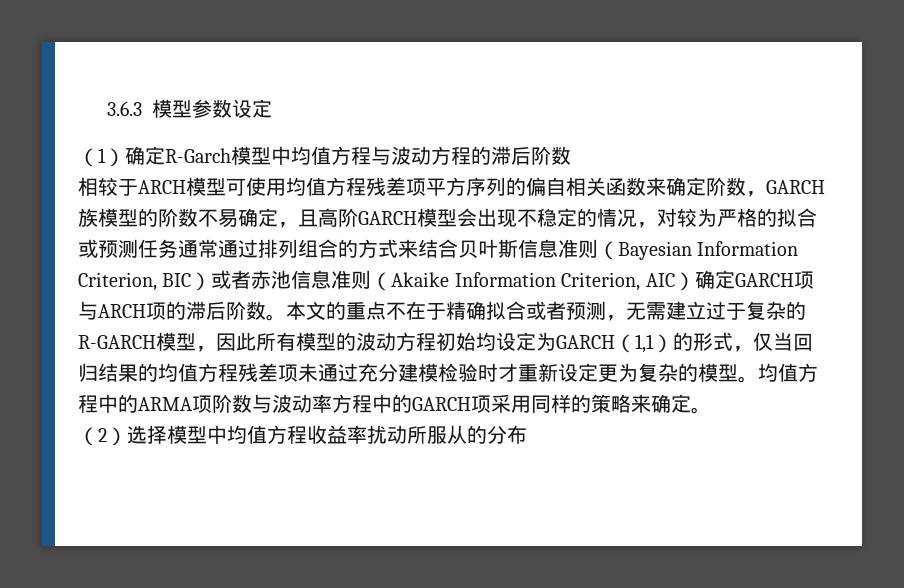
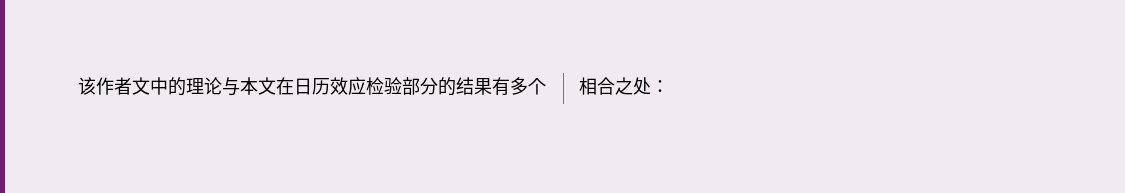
[106,99,272,118] [78,146,571,167] [78,177,825,197] [78,208,817,228] [78,239,799,260] [78,270,814,291] [78,301,806,321] [78,332,813,353] [78,363,818,383] [78,394,711,414] [78,425,527,446] 3.6.3模型参数设定 // （1）确定R-Garch模型中均值方程与波动方程的滞后阶数 // 相较于ARCH模型可使用均值方程残差项平方序列的偏自相关函数来确定阶数，GARCH族模型的阶数不易确定，且高阶GARCH模型会出现不稳定的情况，对较为严格的拟合或预测任务通常通过排列组合的方式来结合贝叶斯信息准则（Bayesian Information Criterion, BIC）或者赤池信息准则（Akaike Information Criterion, AIC）确定GARCH项与ARCH项的滞后阶数。本文的重点不在于精确拟合或者预测，无需建立过于复杂的R-GARCH模型，因此所有模型的波动方程初始均设定为GARCH（1,1）的形式，仅当回归结果的均值方程残差项未通过充分建模检验时才重新设定更为复杂的模型。均值方程中的ARMA项阶数与波动率方程中的GARCH项采用同样的策略来确定。 // （2）选择模型中均值方程收益率扰动所服从的分布 -> [78,77,669,96] 该作者文中的理论与本文在日历效应检验部分的结果有多个相合之处：

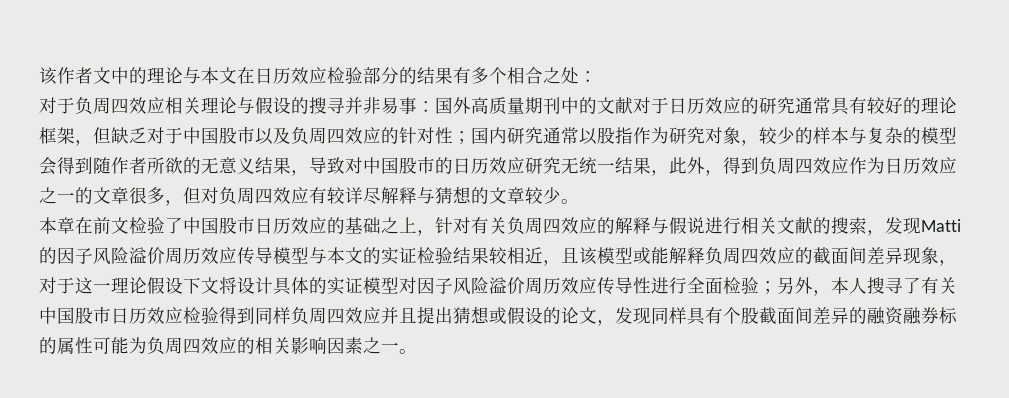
(669, 86) none -> [39,97,957,115] [39,126,957,146] [39,156,957,176] [39,186,579,206] [39,216,961,236] [39,247,957,266] [39,277,957,296] [39,306,957,326] [39,337,417,355] // 对于负周四效应相关理论与假设的搜寻并非易事：国外高质量期刊中的文献对于日历效应的研究通常具有较好的理论框架，但缺乏对于中国股市以及负周四效应的针对性；国内研究通常以股指作为研究对象，较少的样本与复杂的模型会得到随作者所欲的无意义结果，导致对中国股市的日历效应研究无统一结果，此外，得到负周四效应作为日历效应之一的文章很多，但对负周四效应有较详尽解释与猜想的文章较少。 // 本章在前文检验了中国股市日历效应的基础之上，针对有关负周四效应的解释与假说进行相关文献的搜索，发现Matti的因子风险溢价周历效应传导模型与本文的实证检验结果较相近，且该模型或能解释负周四效应的截面间差异现象，对于这一理论假设下文将设计具体的实证模型对因子风险溢价周历效应传导性进行全面检验；另外，本人搜寻了有关中国股市日历效应检验得到同样负周四效应并且提出猜想或假设的论文，发现同样具有个股截面间差异的融资融券标的属性可能为负周四效应的相关影响因素之一。

